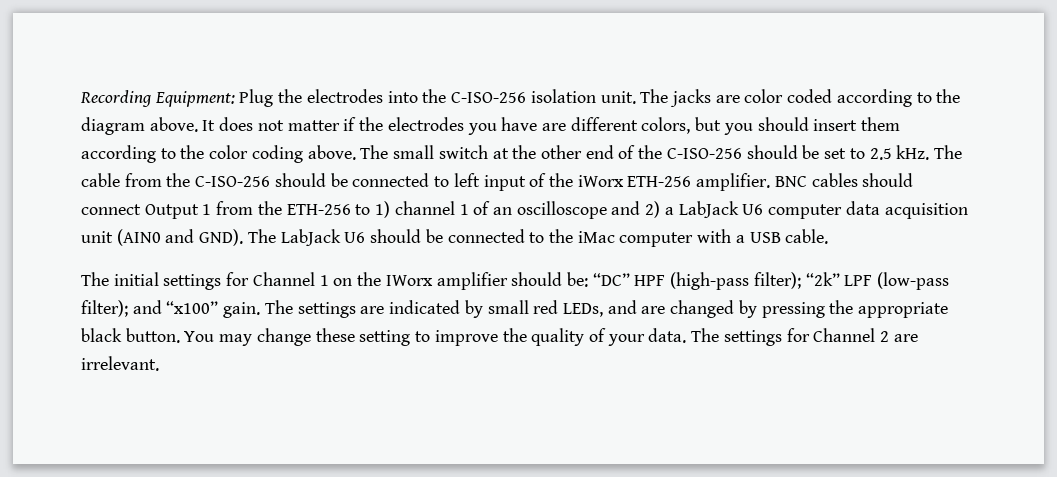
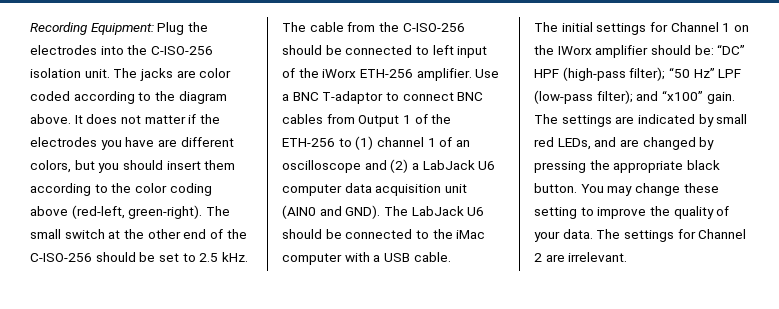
[307,145,356,160] above. -> [30,205,203,219] above (red-left, green-right).
[774,173,914,187] [81,204,141,215] BNC cables should connect -> [475,69,500,78] [282,91,484,104] [282,114,355,124] Use a BNC T-adaptor to connect BNC cables from
[216,201,254,215] from -> [414,114,428,124] of
[375,201,391,218] 1) -> [355,136,374,150] (1)
[645,201,661,218] 2) -> [390,159,409,173] (2)
[805,272,840,286] “2k” -> [668,67,715,78] “50 Hz”

